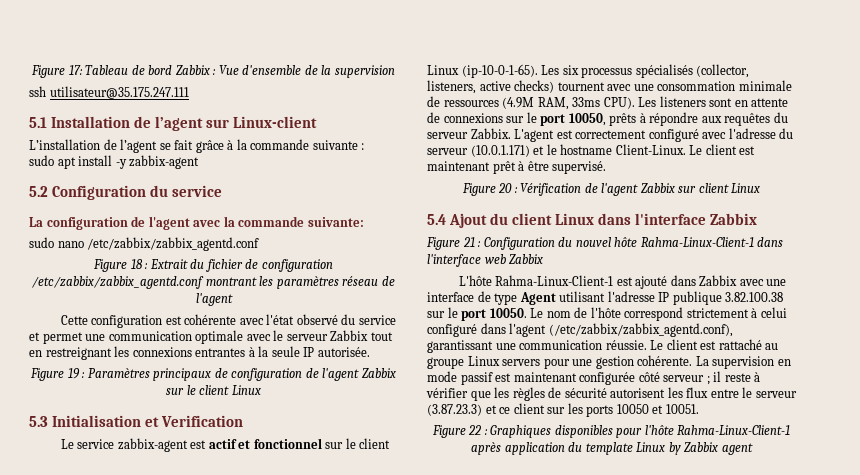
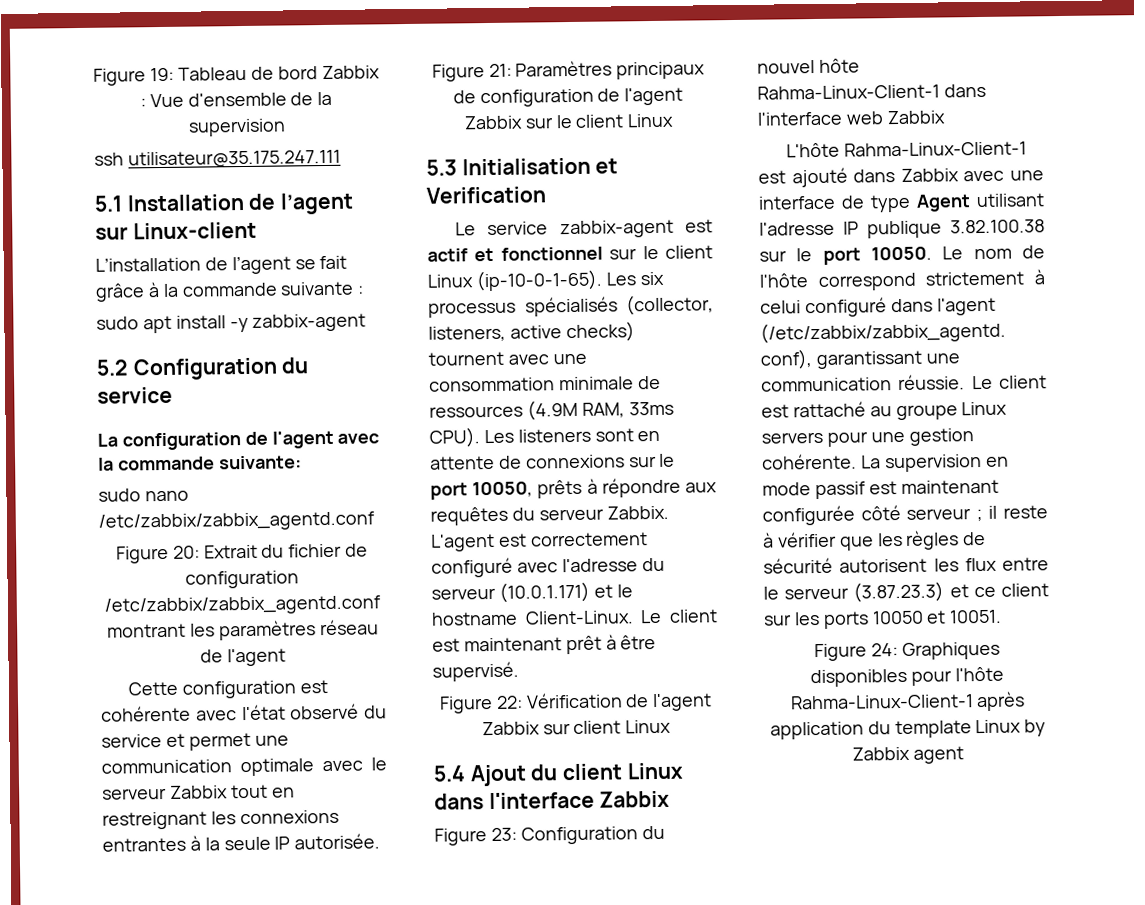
[31,65,83,78] Figure 17: -> [93,67,175,86] Figure 19:
[130,259,149,269] 18 : -> [172,545,200,559] 20:
[67,368,86,379] 19 : -> [488,63,512,77] 21:
[498,183,518,193] 20 : -> [495,695,523,709] 22:
[462,237,482,247] 21 : -> [490,827,517,842] 23:
[468,425,488,435] 22 : -> [871,643,898,657] 24:

